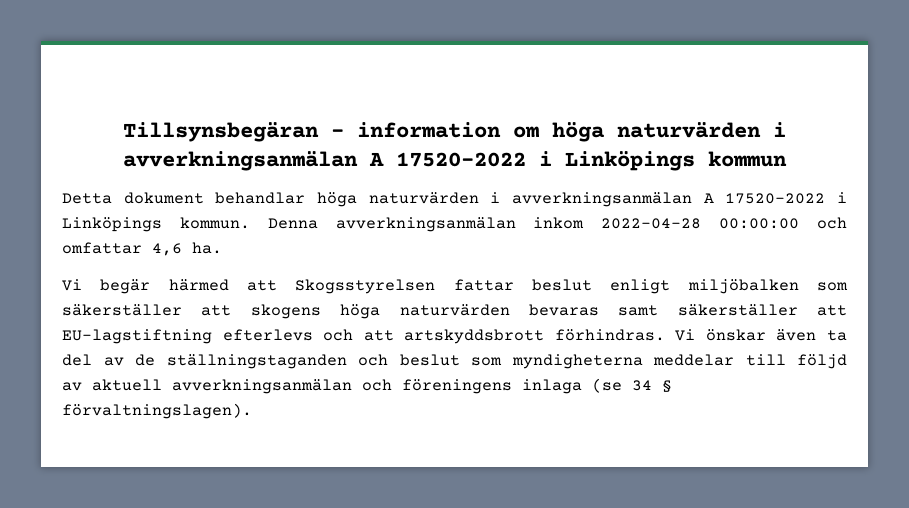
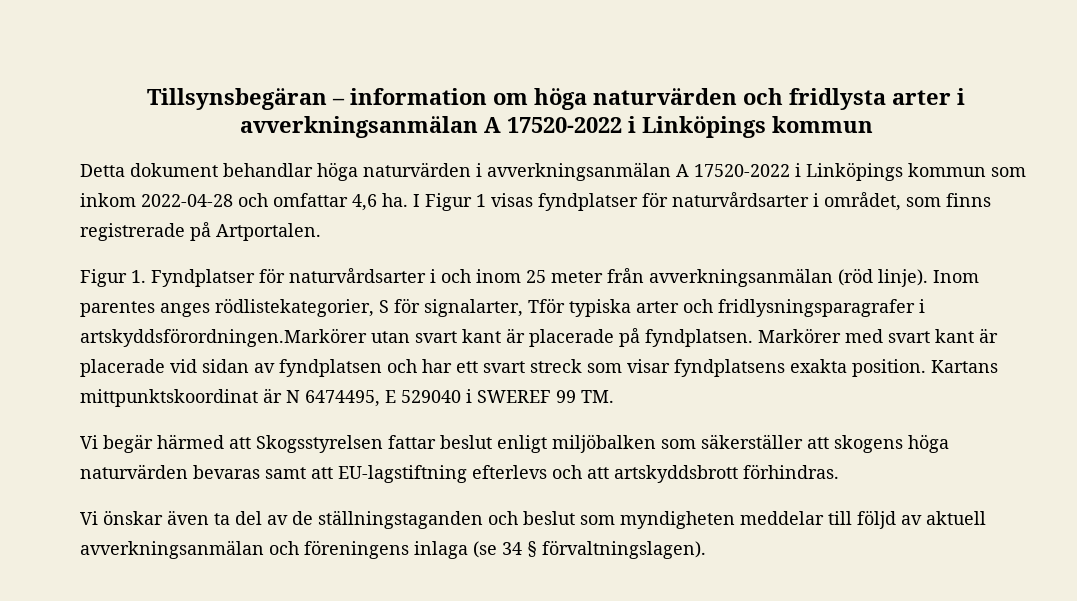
(761, 130) none -> [743,88,951,110] och fridlysta arter
[179,217,516,232] kommun. Denna avverkningsanmälan -> [908,163,1026,177] kommun som
[719,218,800,229] 00:00:00 -> (233, 200) none
(222, 248) none -> [413,192,991,211] [80,222,321,241] [80,268,979,287] [80,298,925,317] [80,328,998,347] [80,359,998,377] [80,388,614,407] I Figur 1 visas fyndplatser för naturvårdsarter i området, som finns registrerade på Artportalen. // Figur 1. Fyndplatser för naturvårdsarter i och inom 25 meter från avverkningsanmälan (röd linje). Inom parentes anges rödlistekategorier, S för signalarter, Tför typiska arter och fridlysningsparagrafer i artskyddsförordningen.Markörer utan svart kant är placerade på fyndplatsen. Markörer med svart kant är placerade vid sidan av fyndplatsen och har ett svart streck som visar fyndplatsens exakta position. Kartans mittpunktskoordinat är N 6474495, E 529040 i SWEREF 99 TM.
[677,304,798,316] säkerställer -> (306, 473) none
(665, 335) none -> (839, 471) //
[511,354,643,369] myndigheterna -> [620,511,735,529] myndigheten

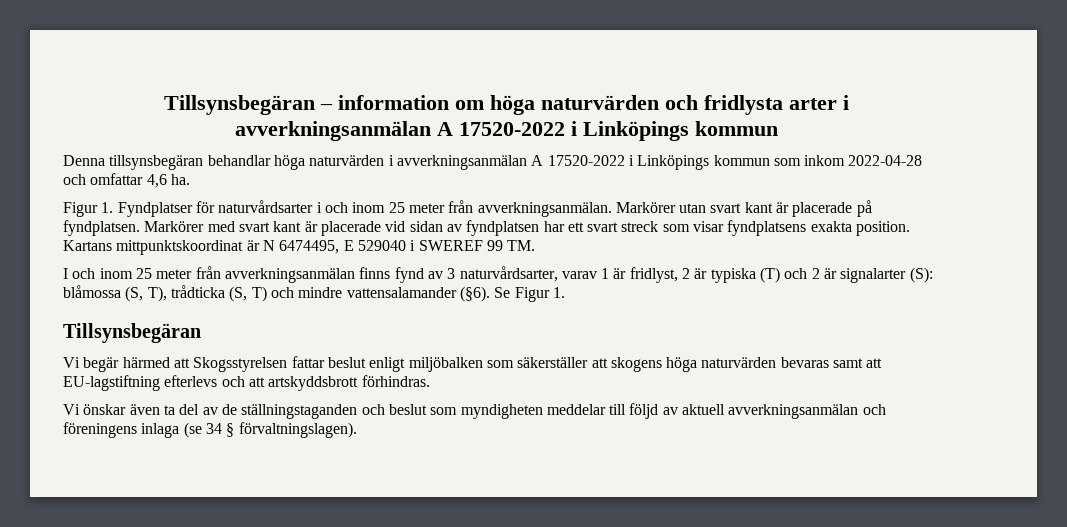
[80,163,218,177] Detta dokument -> [63,155,204,170] Denna tillsynsbegäran
[413,192,991,211] [80,222,321,241] I Figur 1 visas fyndplatser för naturvårdsarter i området, som finns registrerade på Artportalen. -> (190, 179) none
[649,268,979,287] [80,298,925,317] [80,328,367,347] avverkningsanmälan (röd linje). Inom parentes anges rödlistekategorier, S för signalarter, Tför typiska arter och fridlysningsparagrafer i artskyddsförordningen.Markörer -> [477,202,676,217] avverkningsanmälan. Markörer
[387,359,417,373] och -> (540, 228) none
(614, 396) none -> [63,266,933,283] [63,285,565,302] [63,323,201,343] // I och inom 25 meter från avverkningsanmälan finns fynd av 3 naturvårdsarter, varav 1 är fridlyst, 2 är typiska (T) och 2 är signalarter (S): blåmossa (S, T), trådticka (S, T) och mindre vattensalamander (§6). Se Figur 1. // Tillsynsbegäran

